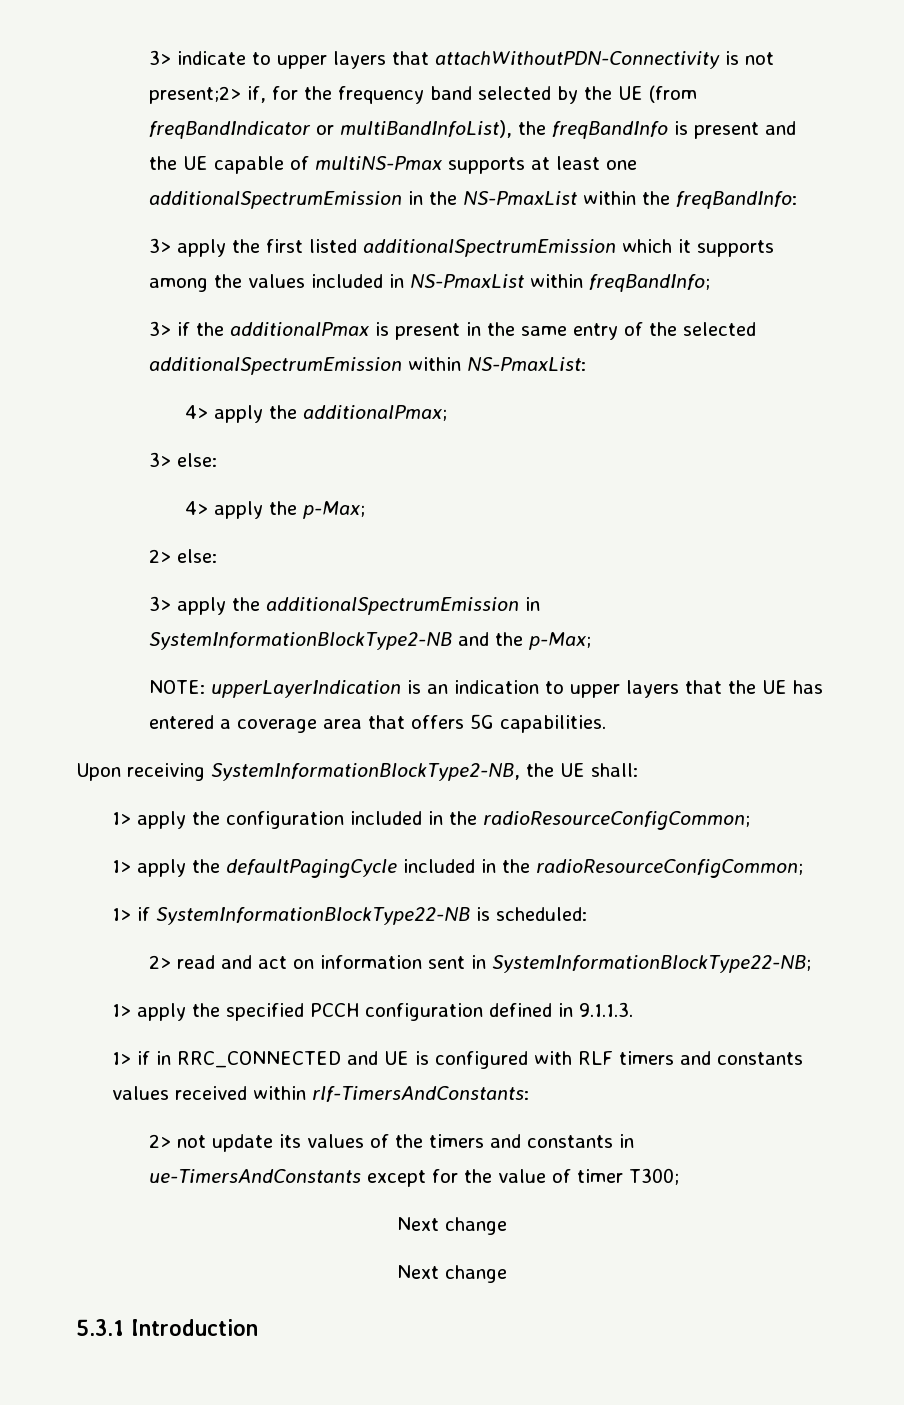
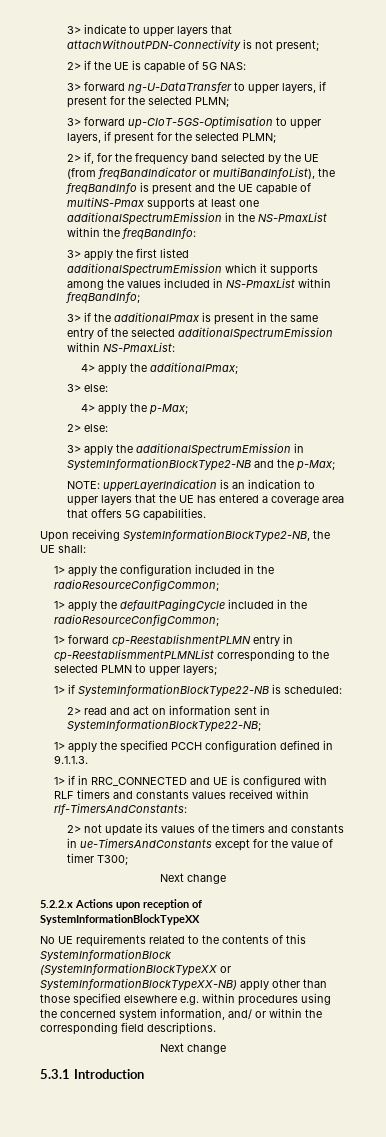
[148,86,241,104] present;2> -> [276,40,320,52] [67,60,247,73] [67,81,327,94] [67,96,230,108] [67,116,322,129] [67,131,277,144] [67,154,82,162] present; // 2> if the UE is capable of 5G NAS: // 3> forward ng-U-DataTransfer to upper layers, if present for the selected PLMN; // 3> forward up-CIoT-5GS-Optimisation to upper layers, if present for the selected PLMN; // 2>
(804, 868) none -> [53,634,293,647] [53,649,329,662] [53,664,217,676] // 1> forward cp-ReestablishmentPLMN entry in cp-ReestablismmentPLMNList corresponding to the selected PLMN to upper layers;
(507, 1226) none -> [40,899,202,910] [40,914,200,925] [40,934,306,947] [40,949,172,961] [40,963,231,976] [40,978,327,991] [40,993,331,1006] [40,1008,322,1020] [40,1022,216,1035] // 5.2.2.x Actions upon reception of SystemInformationBlockTypeXX // No UE requirements related to the contents of this SystemInformationBlock (SystemInformationBlockTypeXX or SystemInformationBlockTypeXX-NB) apply other than those specified elsewhere e.g. within procedures using the concerned system information, and/ or within the corresponding field descriptions.

